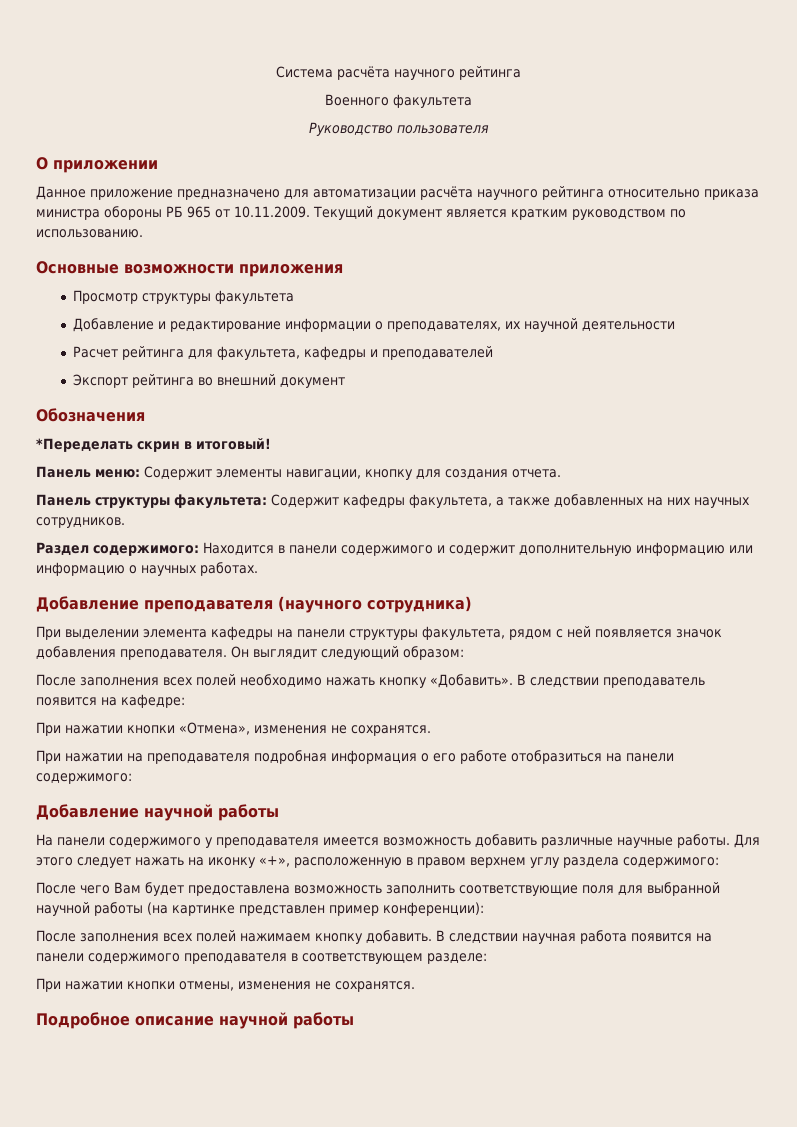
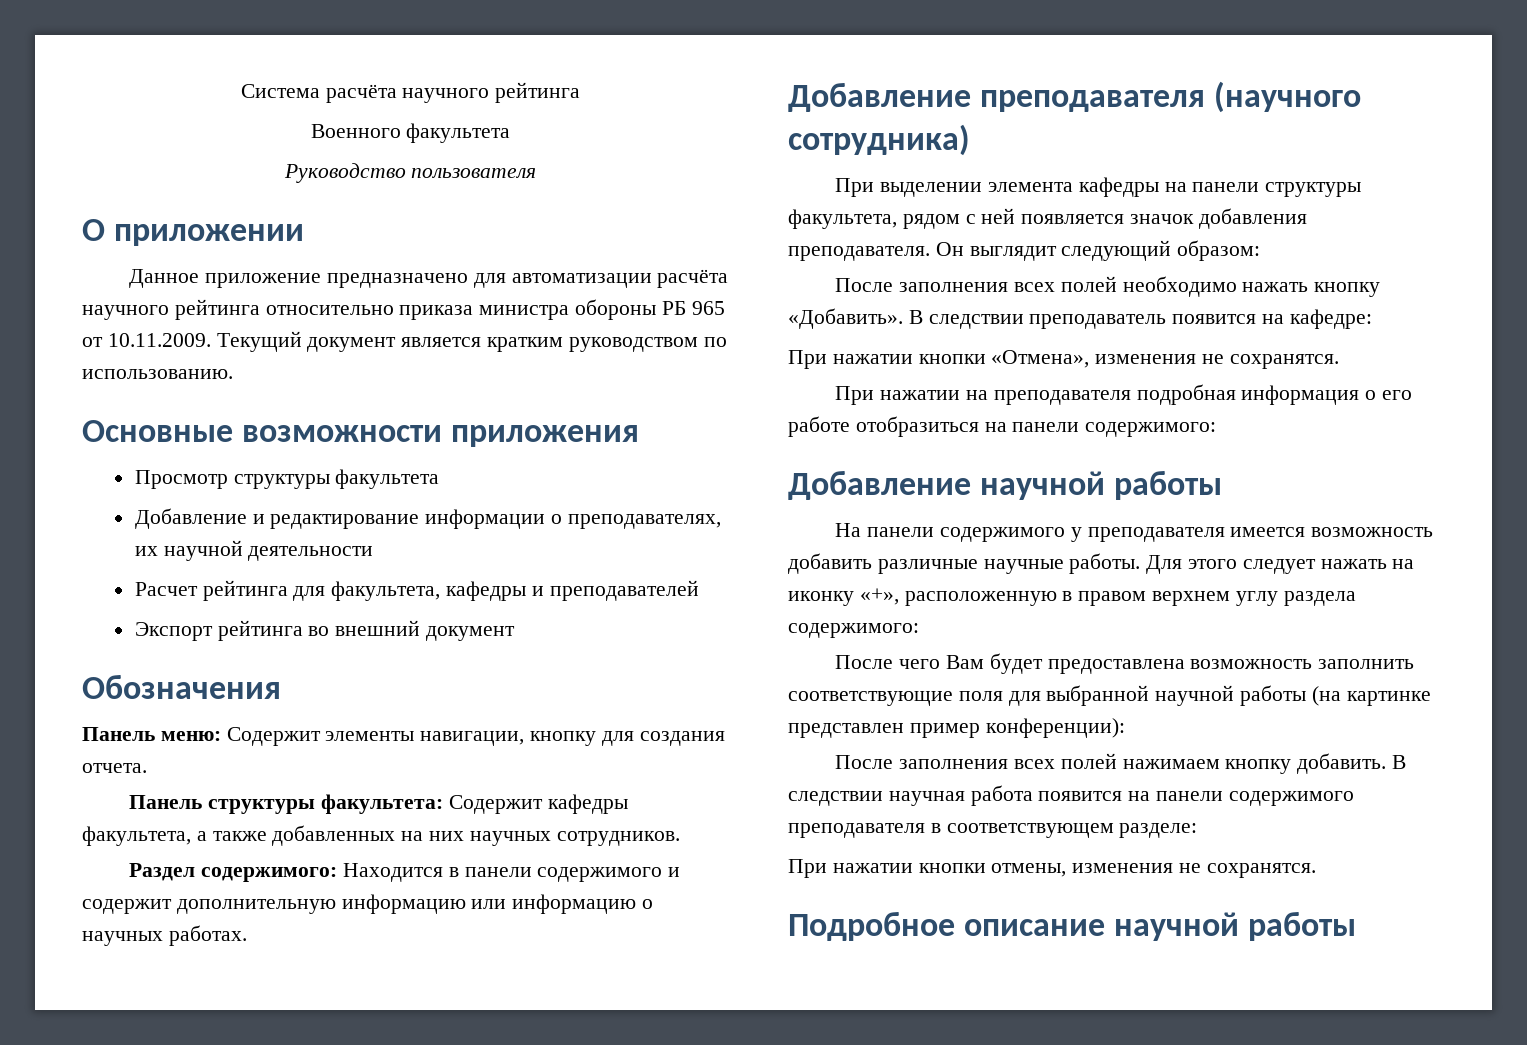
[36,438,271,452] // *Переделать скрин в итоговый! -> (281, 686) none

